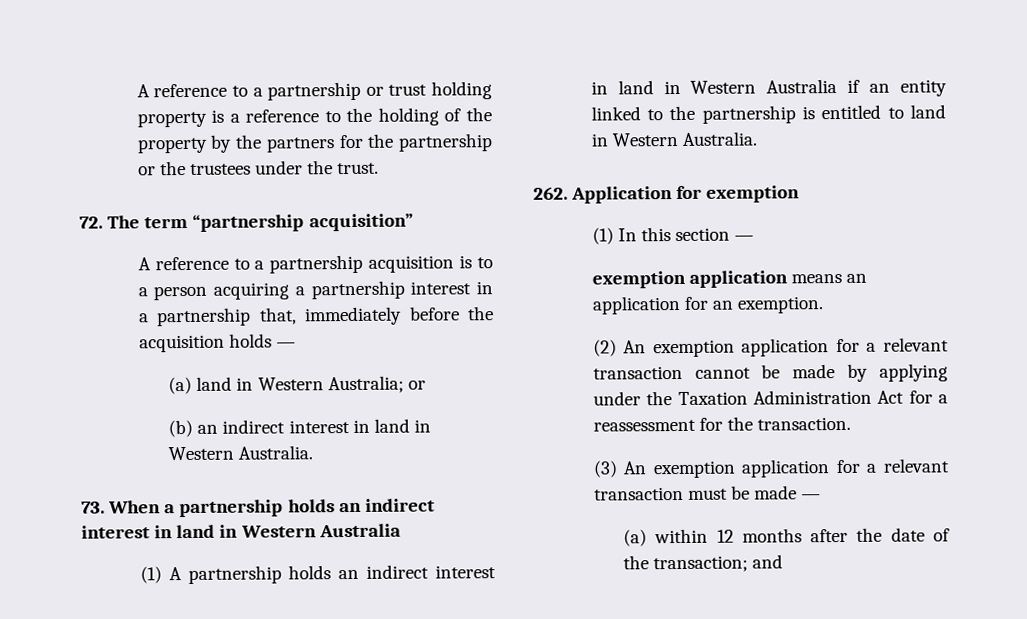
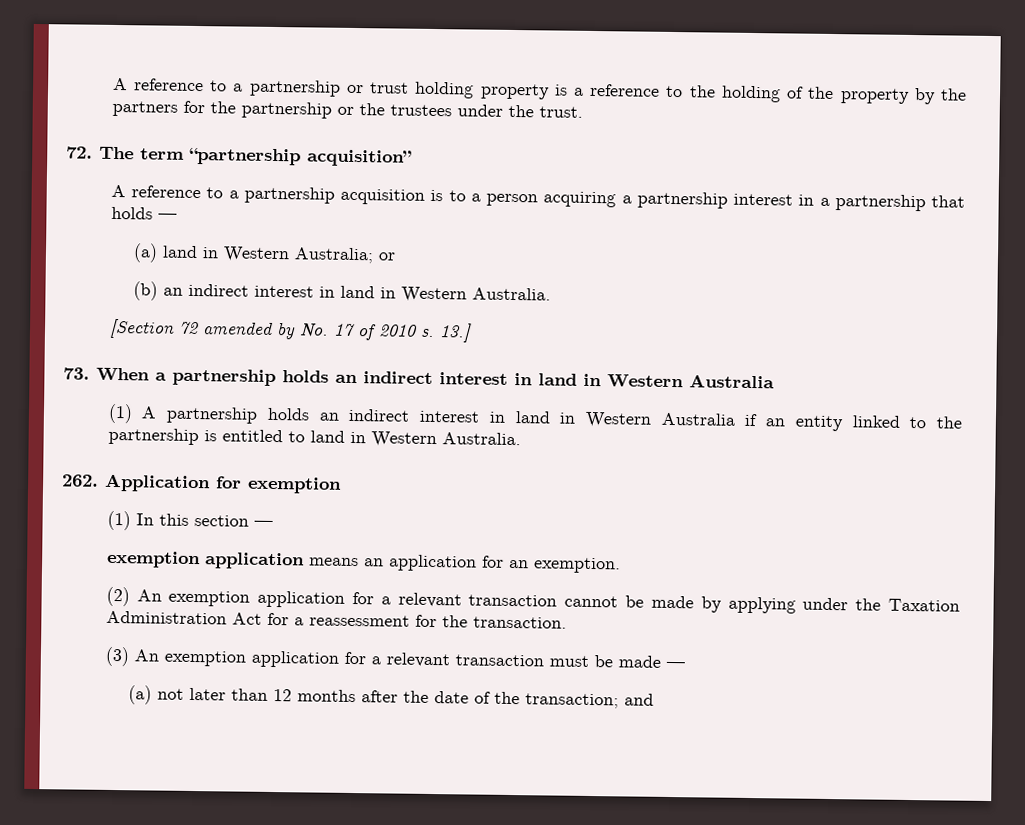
[258,306,495,326] [138,334,225,353] that, immediately before the acquisition -> [931,195,966,208] that
(314, 452) none -> [108,318,472,343] // [Section 72 amended by No. 17 of 2010 s. 13.]
[654,528,709,544] within -> [156,687,268,701] not later than

